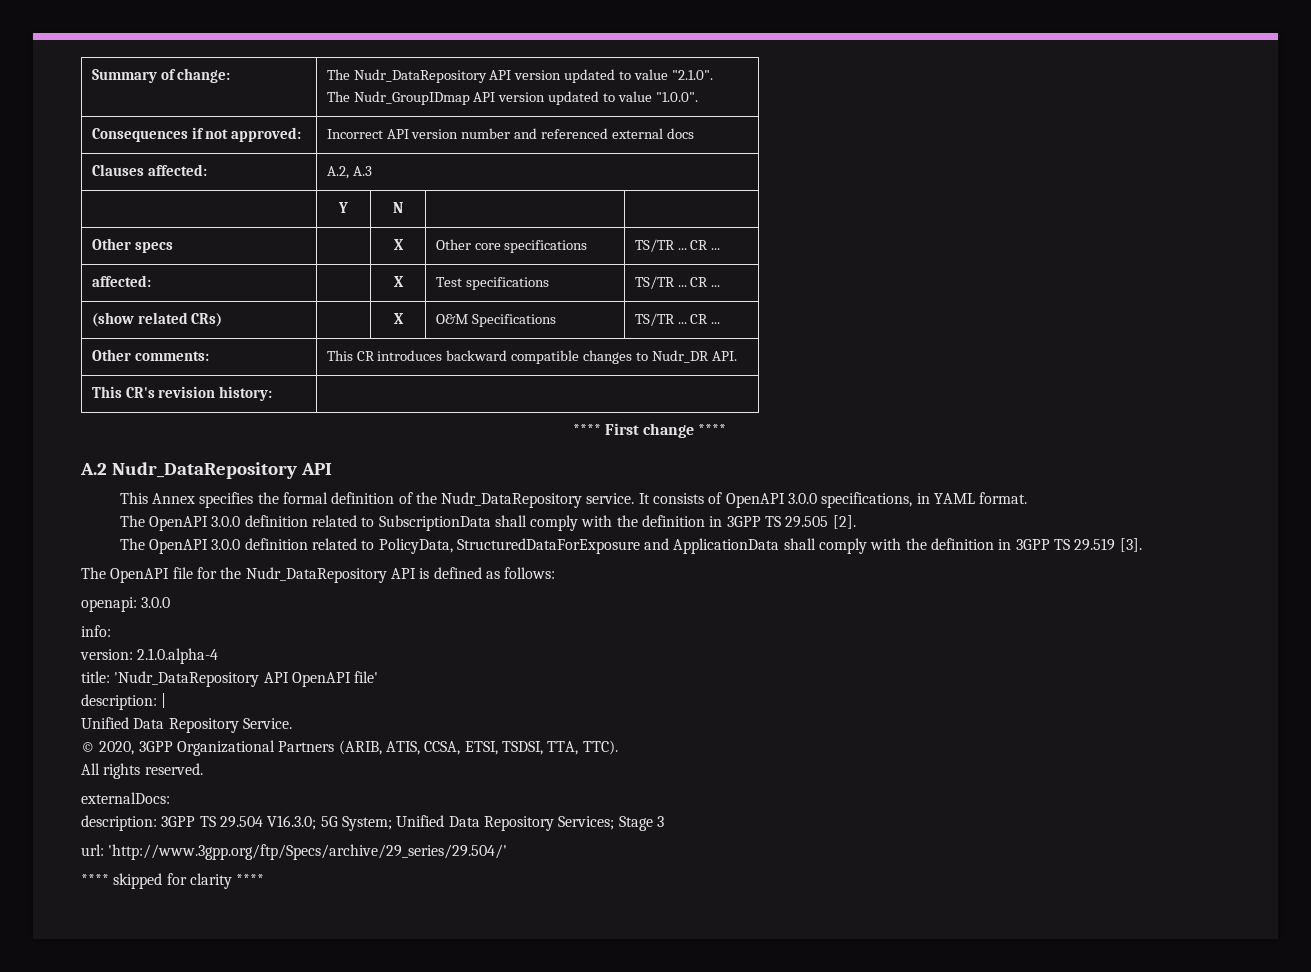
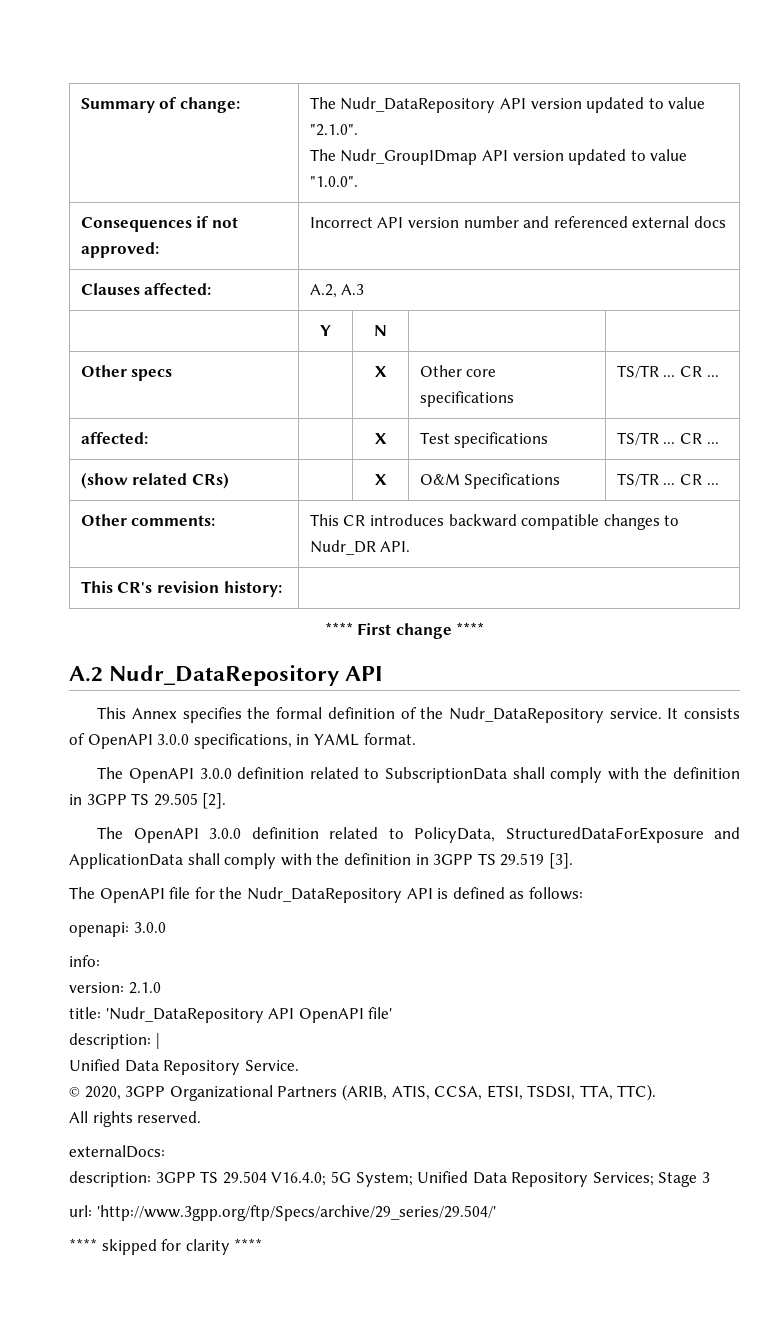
[137,648,219,664] 2.1.0.alpha-4 -> [128,982,161,994] 2.1.0
[267,815,317,830] V16.3.0; -> [271,1172,327,1186] V16.4.0;

